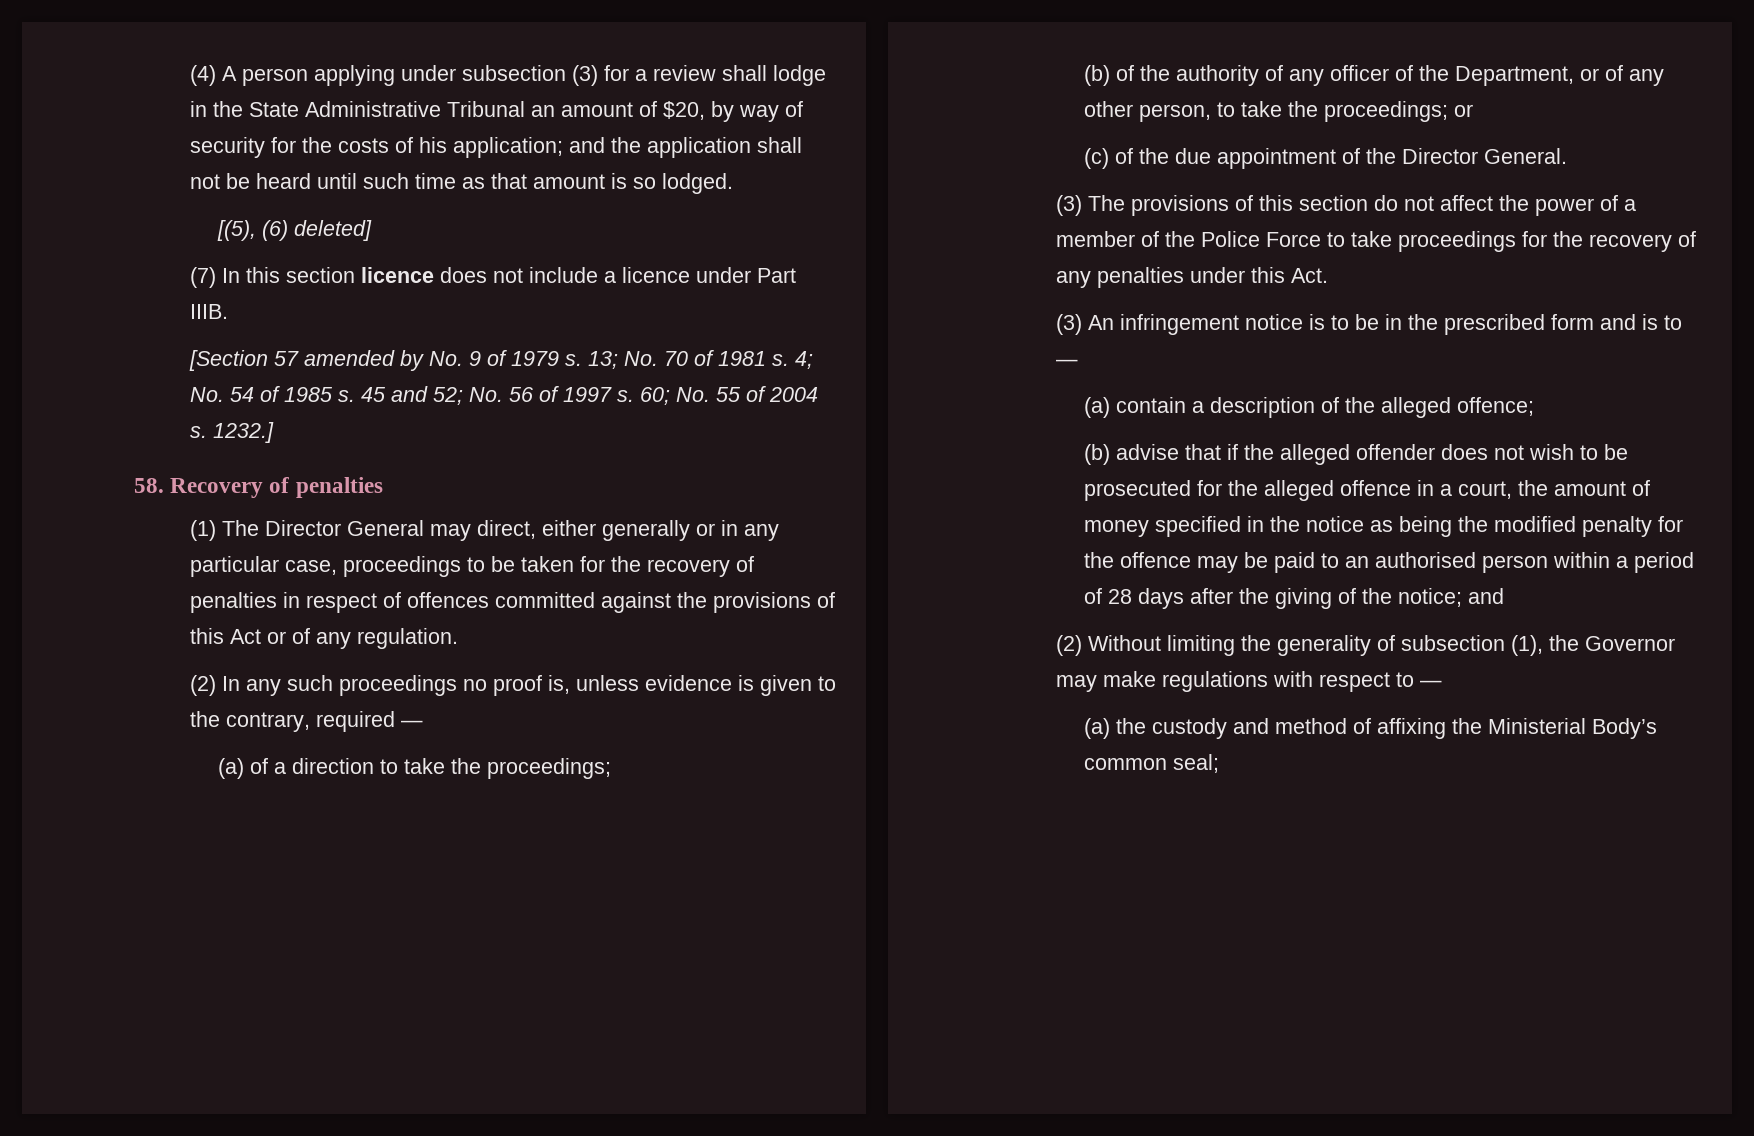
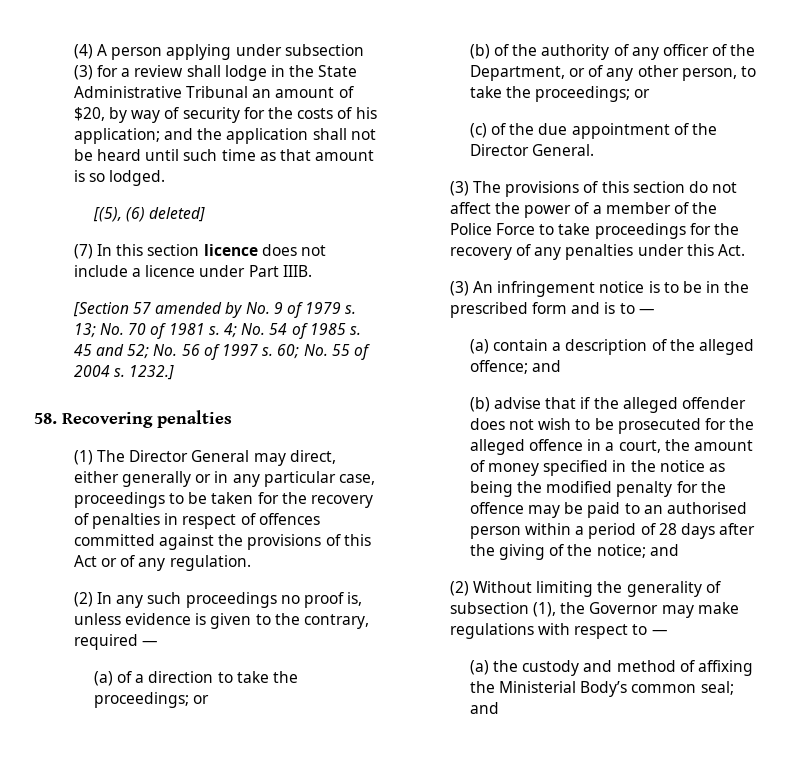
[170,477,290,498] Recovery of -> [62,412,153,428] Recovering
(612, 768) none -> [192,695,209,704] or
(1535, 406) none -> [531,360,561,372] and
(1220, 763) none -> [469,702,499,714] and

